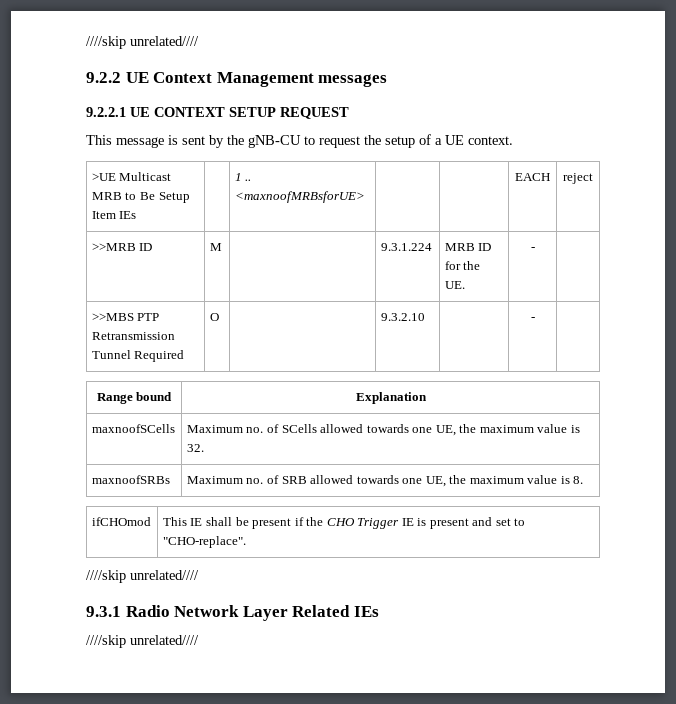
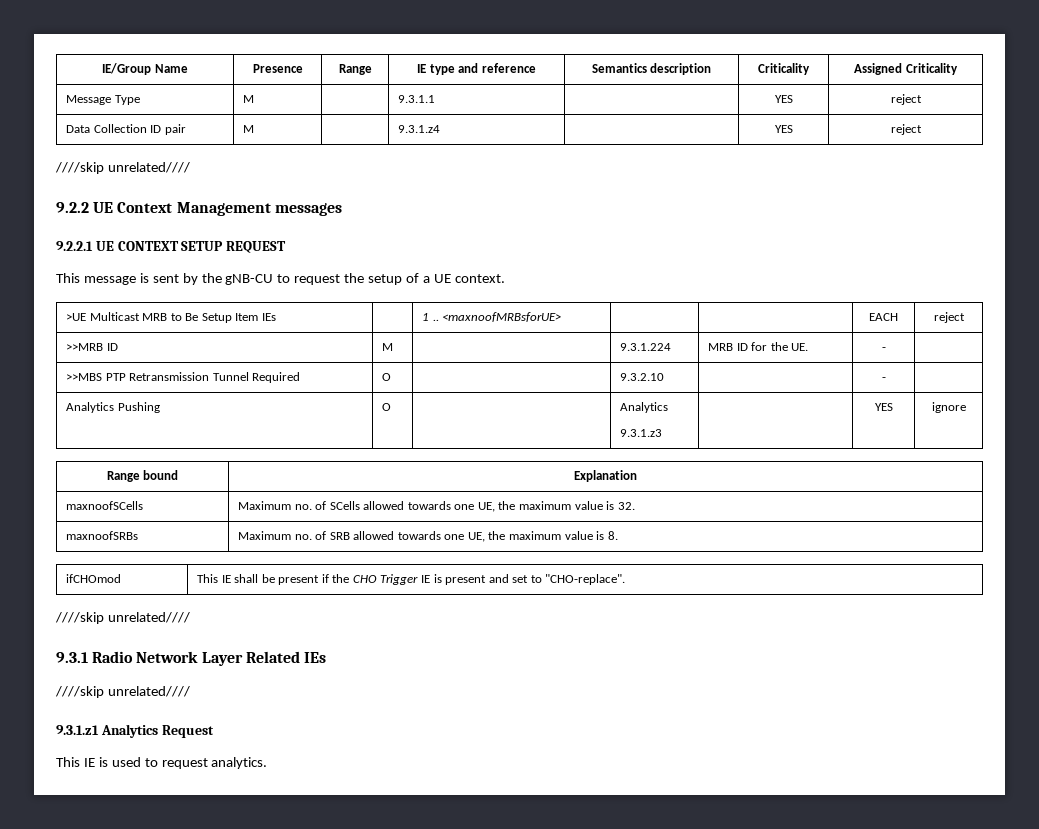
(86, 42) none -> [102,63,188,75] [252,64,303,73] [338,64,372,75] [417,63,536,75] [591,63,712,75] [758,63,810,75] [854,63,958,75] [66,95,140,105] [243,95,255,103] [398,95,436,103] [774,95,793,103] [890,94,922,105] [66,124,186,135] [243,125,255,133] [398,125,441,133] [774,125,793,133] [890,124,922,135] IE/Group Name | Presence | Range | IE type and reference | Semantics description | Criticality | Assigned Criticality // Message Type | M | | 9.3.1.1 | | YES | reject // Data Collection ID pair | M | | 9.3.1.z4 | | YES | reject //
(535, 319) none -> [66,402,160,413] [382,403,392,411] [620,402,669,413] [620,429,663,437] [874,403,893,411] [931,402,966,413] // Analytics Pushing | O | | Analytics // 9.3.1.z3 | | YES | ignore
(199, 640) none -> [56,724,214,738] [56,757,268,769] // 9.3.1.z1 Analytics Request // This IE is used to request analytics.

